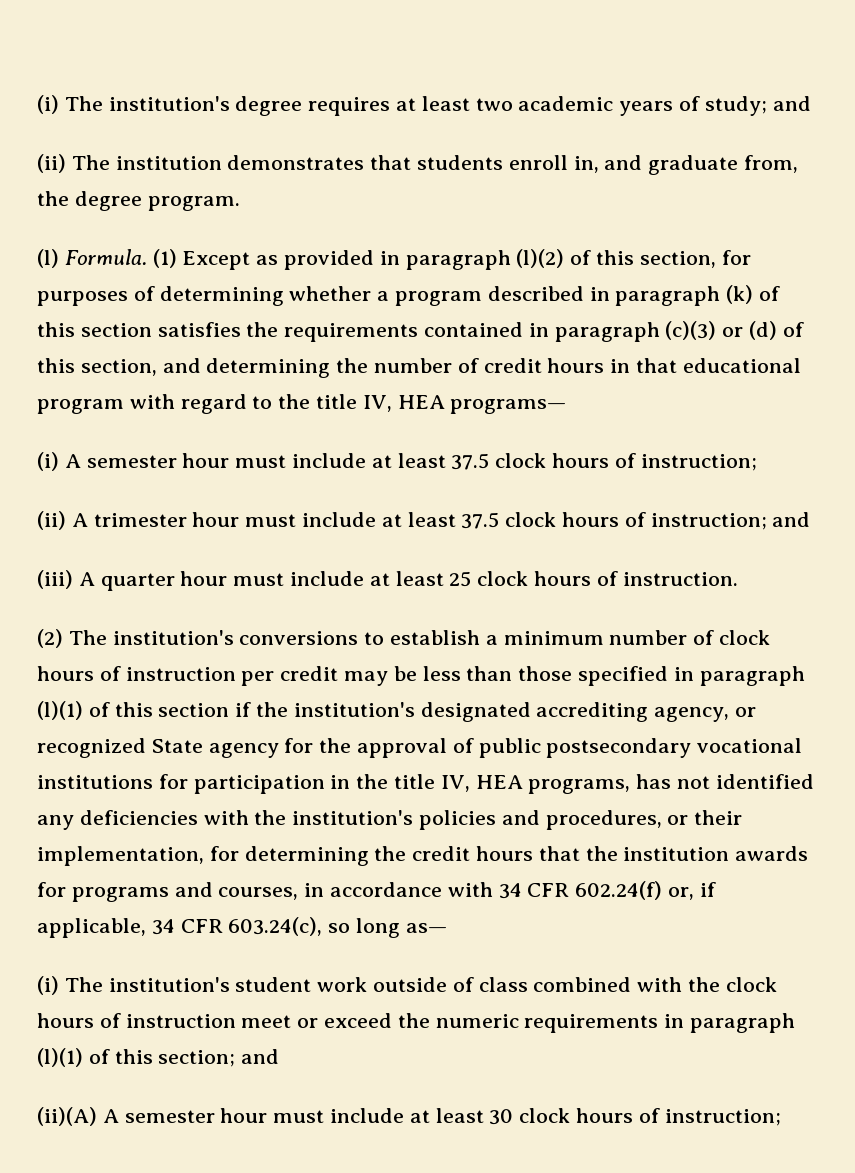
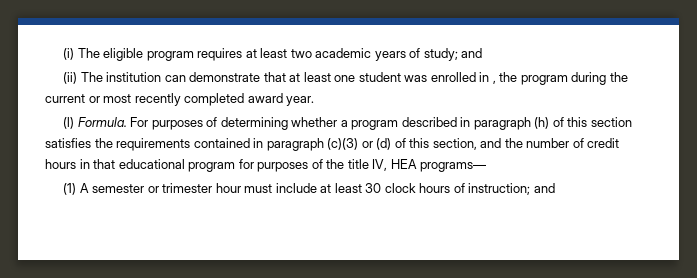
[37,95,303,116] (i) The institution's degree -> [63,48,194,61] (i) The eligible program
[227,155,799,175] [37,191,240,211] [37,249,751,270] demonstrates that students enroll in, and graduate from, the degree program. // (l) Formula. (1) Except as provided in paragraph (l)(2) of this section, for -> [164,72,628,85] [45,93,315,106] [63,117,149,129] can demonstrate that at least one student was enrolled in , the program during the current or most recently completed award year. // (l) Formula. For
[726,285,754,304] (k) -> [534,117,550,129] (h)
[206,358,331,378] determining -> (502, 143) none
[129,394,273,414] with regard to -> [238,159,323,172] for purposes of
[37,452,757,471] [37,511,88,530] (i) A semester hour must include at least 37.5 clock hours of instruction; // (ii) A -> [63,183,159,195] (1) A semester or
[461,512,811,530] [37,570,738,591] [37,629,771,648] [37,666,805,686] [37,701,757,722] [37,738,803,758] [37,774,814,794] [37,810,743,830] [37,846,809,866] [37,881,716,902] [37,917,447,938] [37,976,777,995] [37,1013,796,1033] [37,1048,280,1067] [37,1107,484,1126] 37.5 clock hours of instruction; and // (iii) A quarter hour must include at least 25 clock hours of instruction. // (2) The institution's conversions to establish a minimum number of clock hours of instruction per credit may be less than those specified in paragraph (l)(1) of this section if the institution's designated accrediting agency, or recognized State agency for the approval of public postsecondary vocational institutions for participation in the title IV, HEA programs, has not identified any deficiencies with the institution's policies and procedures, or their implementation, for determining the credit hours that the institution awards for programs and courses, in accordance with 34 CFR 602.24(f) or, if applicable, 34 CFR 603.24(c), so long as— // (i) The institution's student work outside of class combined with the clock hours of instruction meet or exceed the numeric requirements in paragraph (l)(1) of this section; and // (ii)(A) A semester hour must include at least -> (362, 188) none
(781, 1117) none -> [533,183,555,193] and

